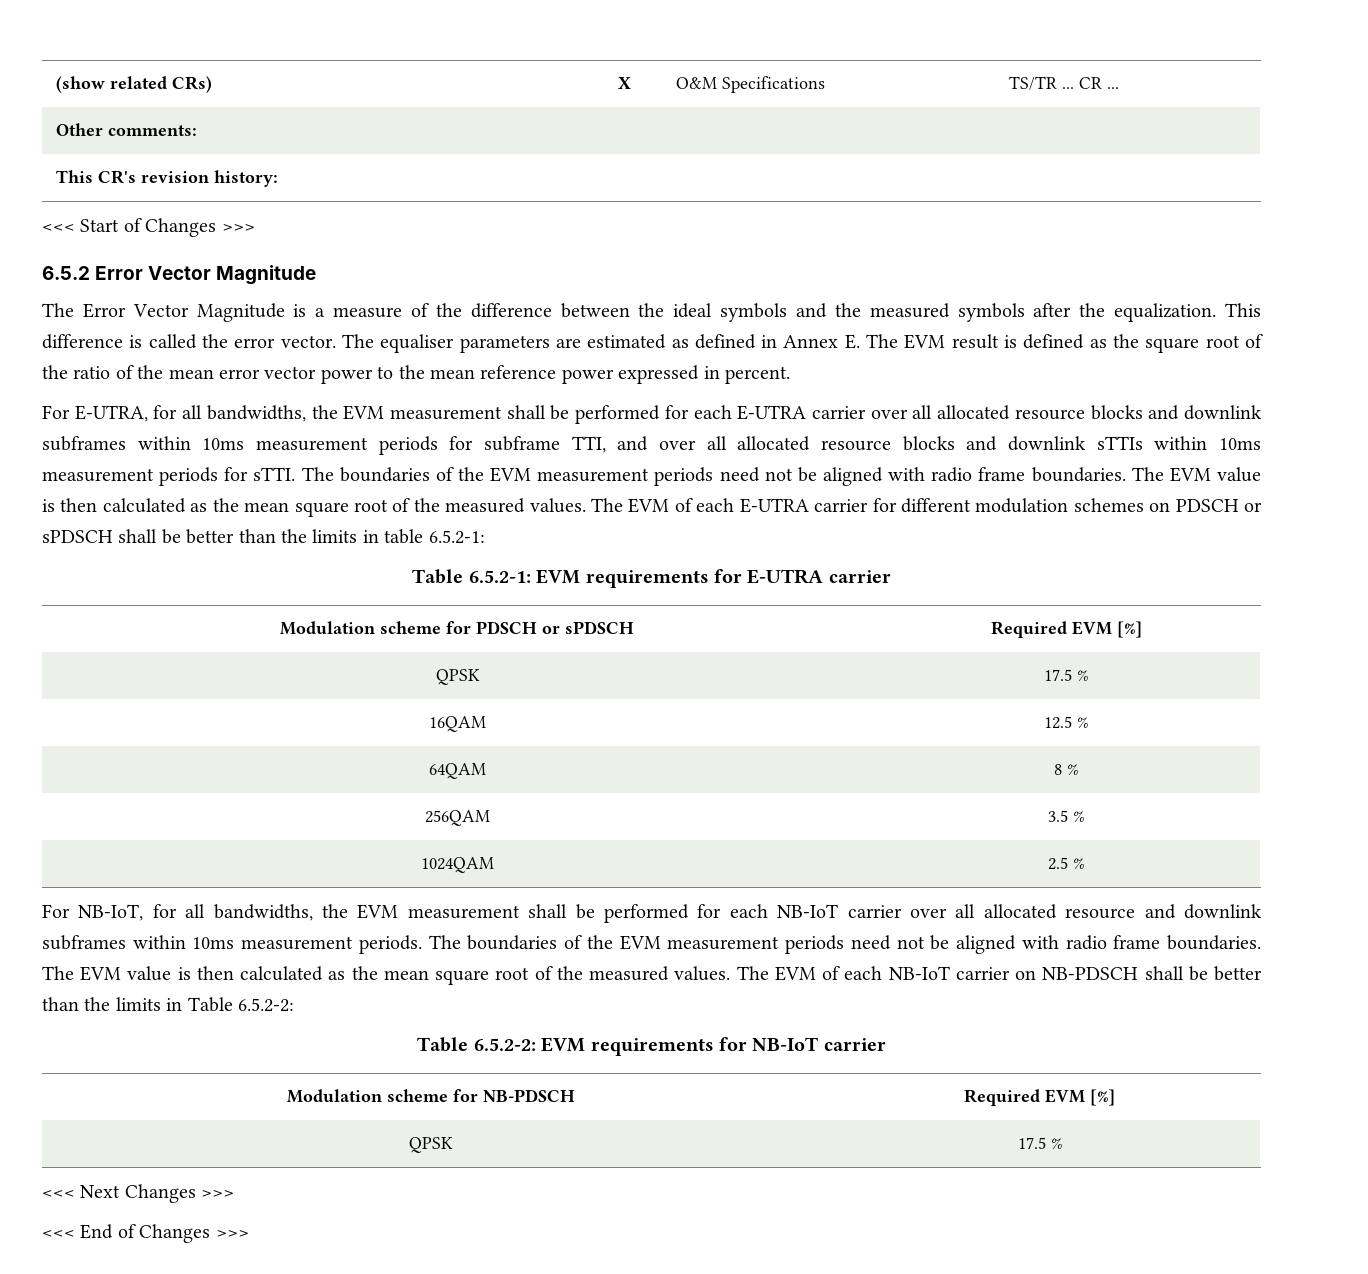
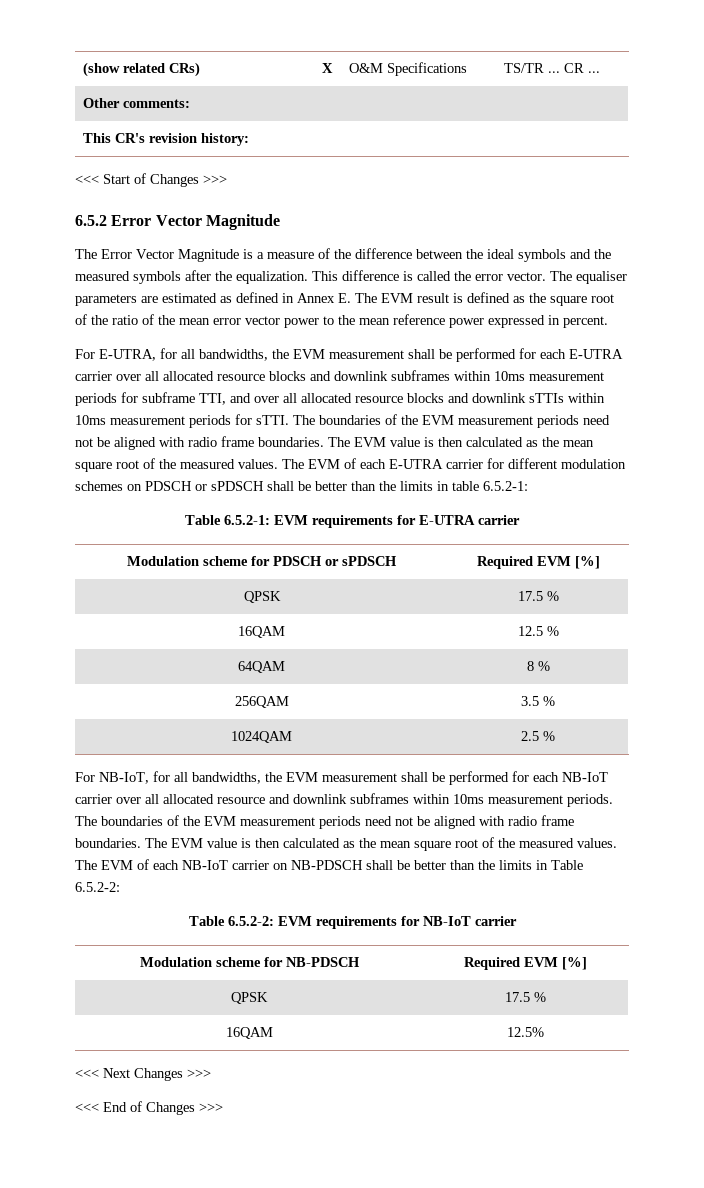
(1062, 1143) none -> [225,1027,273,1039] [507,1027,544,1037] // 16QAM | 12.5%

